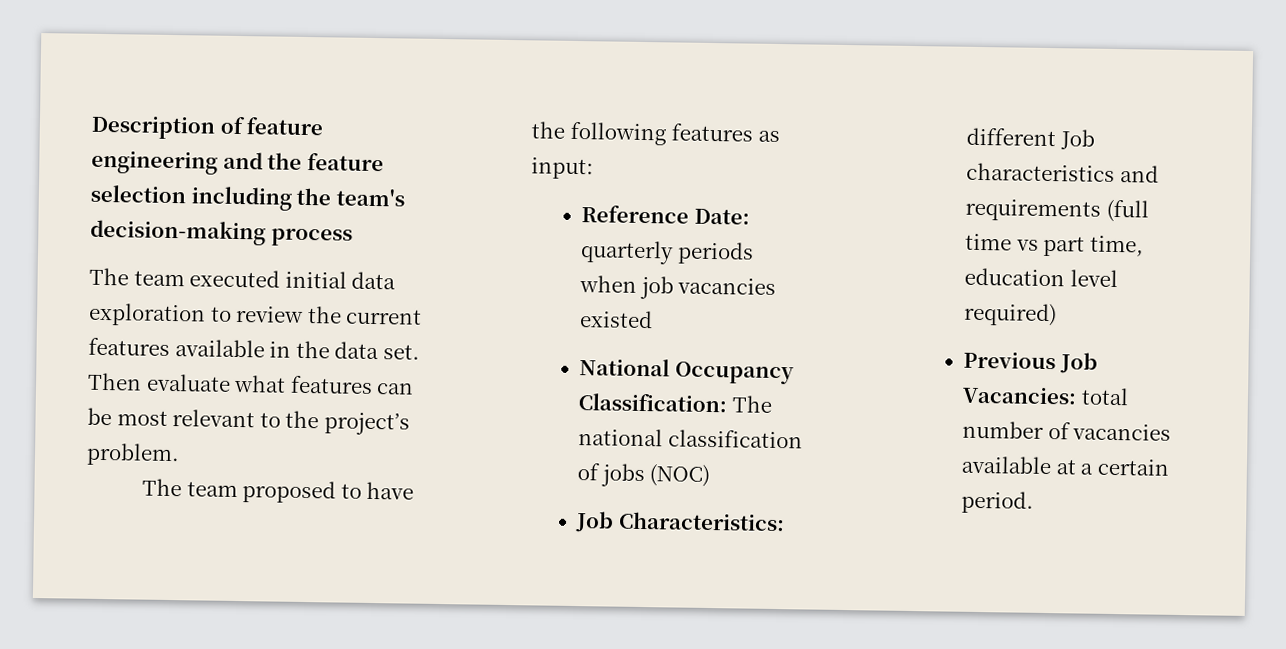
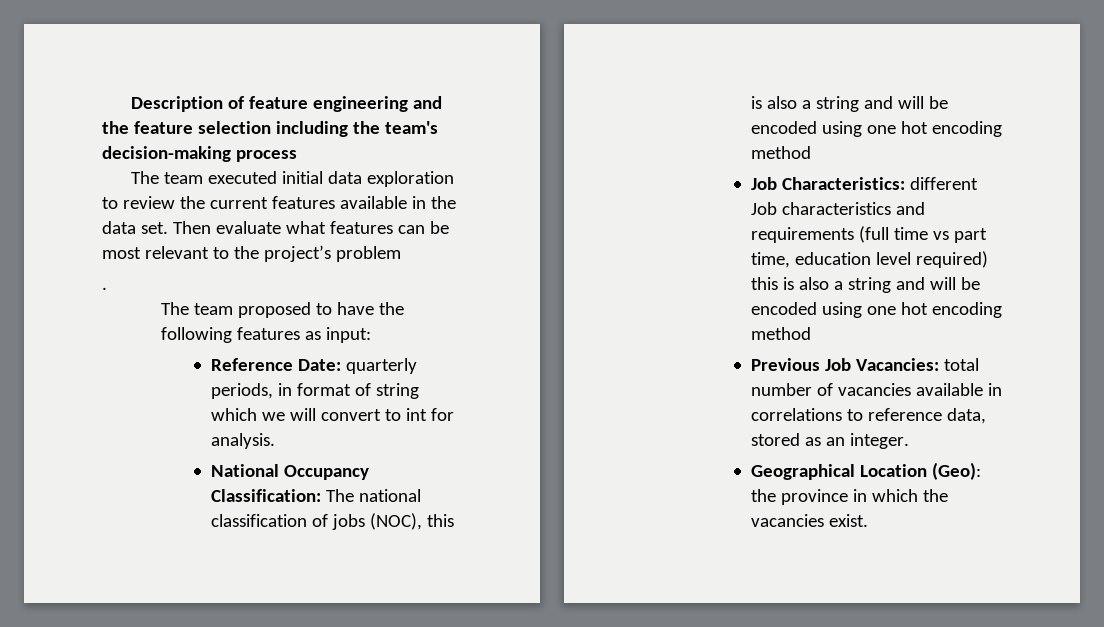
[86,442,180,467] problem. -> [335,246,401,262] [102,287,107,290] problem // .
[676,241,754,265] [579,275,777,300] [579,310,654,329] periods when job vacancies existed -> [211,383,419,399] [211,408,454,421] [211,433,276,449] periods, in format of string which we will convert to int for analysis.
[649,464,711,488] (NOC) -> [369,513,454,530] [751,96,948,112] [751,121,1002,137] [751,146,812,159] (NOC), this is also a string and will be encoded using one hot encoding method
(1058, 314) none -> [751,277,980,293] [751,302,1002,318] [751,327,812,340] this is also a string and will be encoded using one hot encoding method
[1055,458,1170,476] [961,490,1035,514] at a certain period. -> [987,383,1002,396] [751,408,986,424] [751,433,909,449] [751,462,981,480] [751,489,948,505] [751,514,868,527] in correlations to reference data, stored as an integer. // Geographical Location (Geo): the province in which the vacancies exist.

